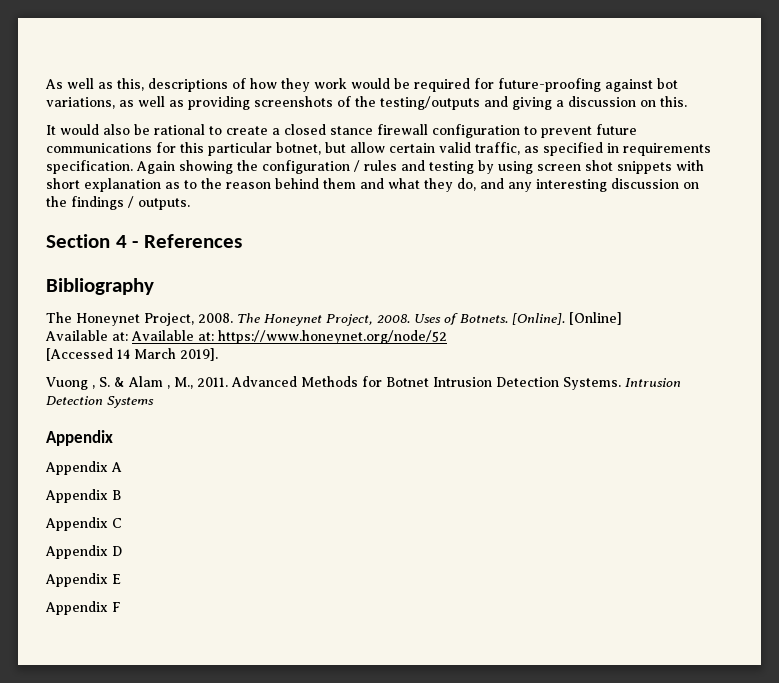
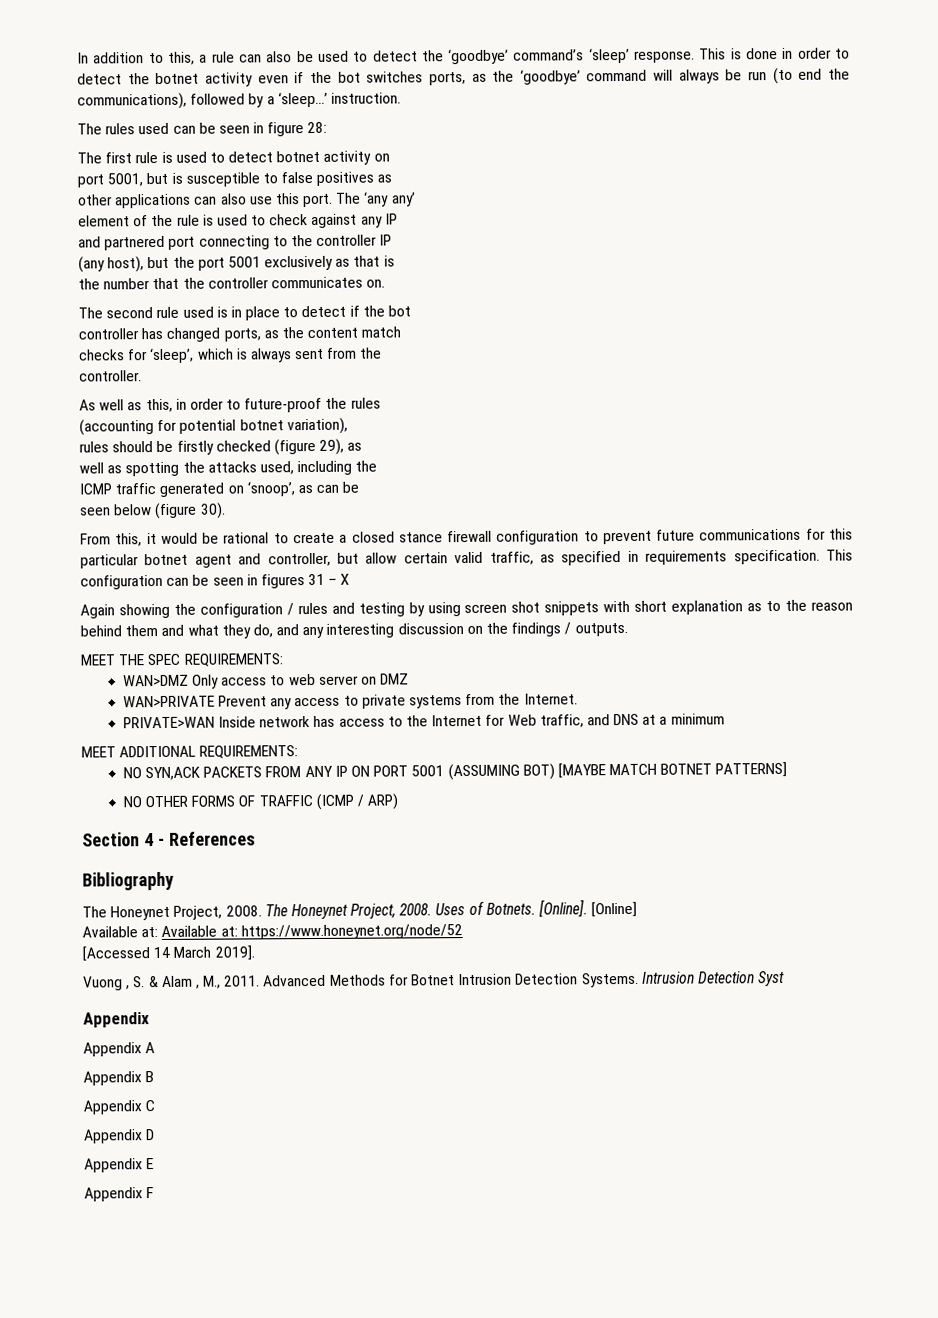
[45,78,678,92] [46,96,687,110] [46,124,130,135] As well as this, descriptions of how they work would be required for future-proofing against bot variations, as well as providing screenshots of the testing/outputs and giving a discussion on this. // It would also -> [77,47,851,65] [77,67,850,87] [77,91,401,110] [77,121,328,137] [77,150,390,165] [77,171,393,188] [77,191,416,209] [78,213,398,229] [78,234,393,251] [78,255,395,273] [78,276,386,290] [78,305,412,321] [78,326,402,342] [78,347,383,364] [79,370,142,382] [79,397,381,413] [79,417,348,436] [79,438,363,456] [79,460,378,477] [79,481,360,497] [80,502,226,520] [80,532,198,547] In addition to this, a rule can also be used to detect the ‘goodbye’ command’s ‘sleep’ response. This is done in order to detect the botnet activity even if the bot switches ports, as the ‘goodbye’ command will always be run (to end the communications), followed by a ‘sleep...’ instruction. // The rules used can be seen in figure 28: // The first rule is used to detect botnet activity on // port 5001, but is susceptible to false positives as // other applications can also use this port. The ‘any any’ // element of the rule is used to check against any IP // and partnered port connecting to the controller IP // (any host), but the port 5001 exclusively as that is // the number that the controller communicates on. // The second rule used is in place to detect if the bot // controller has changed ports, as the content match // checks for ‘sleep’, which is always sent from the // controller. // As well as this, in order to future-proof the rules // (accounting for potential botnet variation), // rules should be firstly checked (figure 29), as // well as spotting the attacks used, including the // ICMP traffic generated on ‘snoop’, as can be // seen below (figure 30). // From this, it would
[276,142,321,155] botnet, -> [144,552,331,568] botnet agent and controller,
(133, 167) none -> [825,549,853,561] [80,573,351,590] This configuration can be seen in figures 31 – X //
(190, 204) none -> [80,653,284,667] [122,673,410,689] [122,693,578,710] [122,713,725,729] [81,745,299,759] [122,761,788,781] [122,793,399,810] // MEET THE SPEC REQUIREMENTS: // WAN>DMZ Only access to web server on DMZ // WAN>PRIVATE Prevent any access to private systems from the Internet. // PRIVATE>WAN Inside network has access to the Internet for Web traffic, and DNS at a minimum // MEET ADDITIONAL REQUIREMENTS: // NO SYN,ACK PACKETS FROM ANY IP ON PORT 5001 (ASSUMING BOT) [MAYBE MATCH BOTNET PATTERNS] // NO OTHER FORMS OF TRAFFIC (ICMP / ARP)
[107,396,154,408] Systems -> [758,970,786,987] Syst

